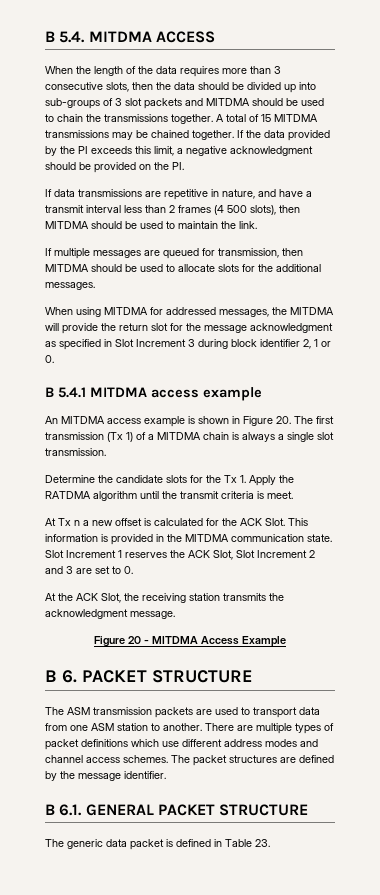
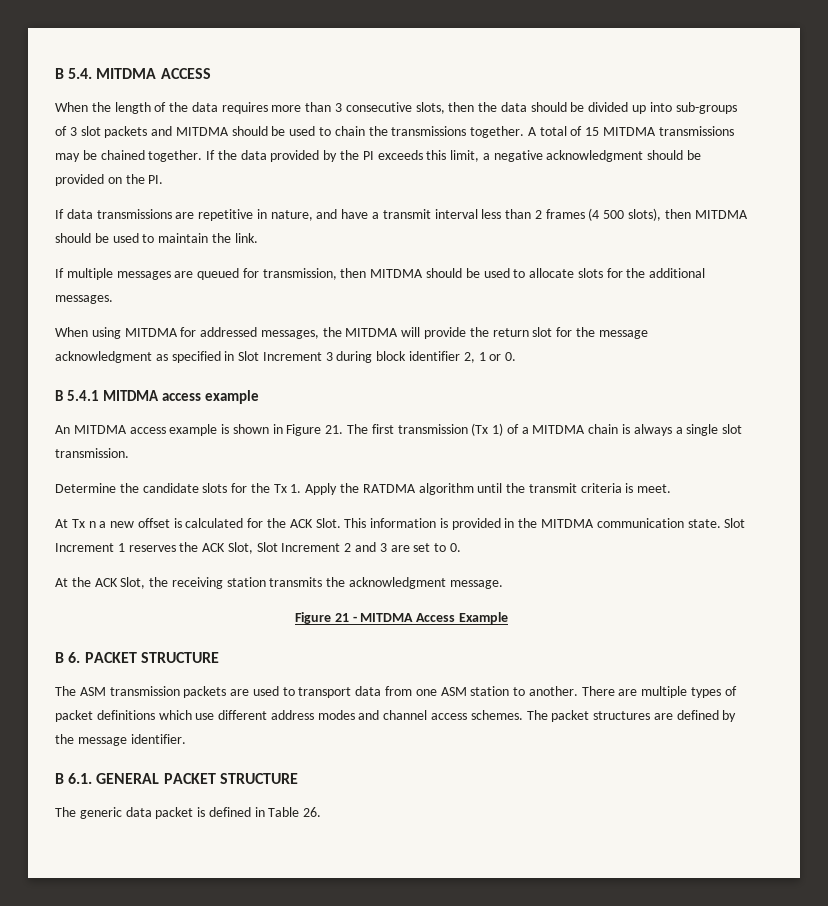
[276,416,291,424] 20. -> [325,425,344,434] 21.
[128,636,141,644] 20 -> [334,613,349,622] 21
[255,839,270,847] 23. -> [303,807,322,817] 26.

